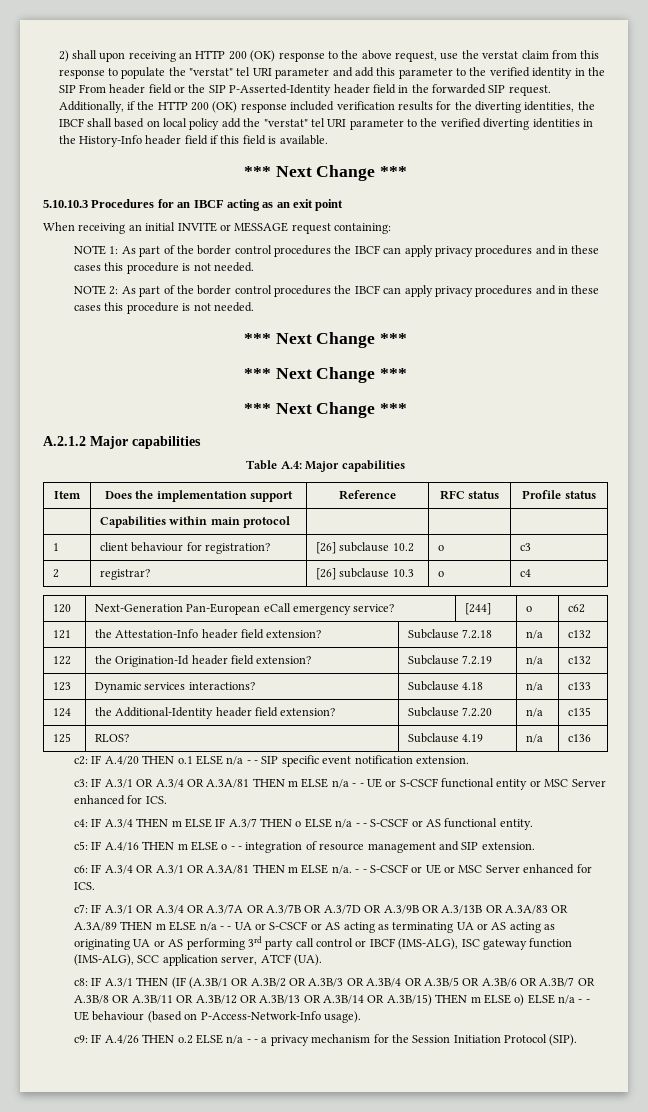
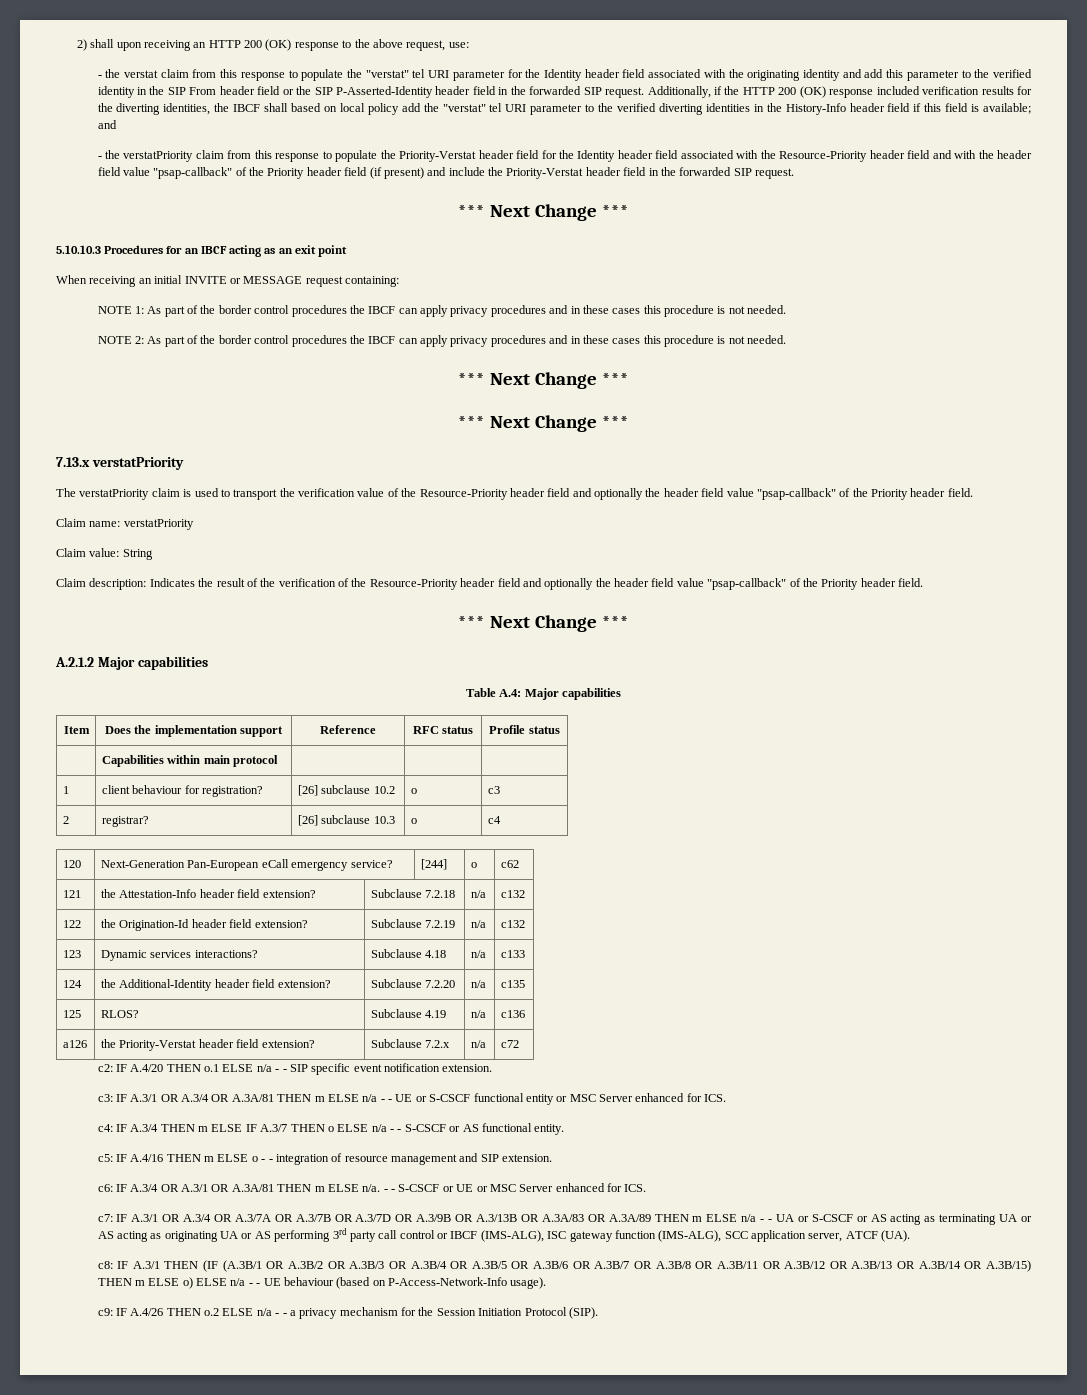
[440,53,459,60] use -> [448,42,469,48] [97,75,102,78] use: // -
(330, 73) none -> [507,69,840,81] for the Identity header field associated with the originating identity
[279,135,328,145] available. -> [982,103,1031,114] [97,120,117,129] [97,150,1033,162] [97,167,795,179] available; and // - the verstatPriority claim from this response to populate the Priority-Verstat header field for the Identity header field associated with the Resource-Priority header field and with the header field value "psap-callback" of the Priority header field (if present) and include the Priority-Verstat header field in the forwarded SIP request.
(408, 373) none -> [56,457,184,470] [56,488,973,500] [56,518,194,530] [56,548,153,560] [56,578,923,590] // 7.13.x verstatPriority // The verstatPriority claim is used to transport the verification value of the Resource-Priority header field and optionally the header field value "psap-callback" of the Priority header field. // Claim name: verstatPriority // Claim value: String // Claim description: Indicates the result of the verification of the Resource-Priority header field and optionally the header field value "psap-callback" of the Priority header field.
(591, 738) none -> [62,1040,87,1048] [100,1039,315,1051] [370,1039,451,1048] [470,1040,486,1048] [500,1040,519,1048] // a126 | the Priority-Verstat header field extension? | Subclause 7.2.x | n/a | c72

